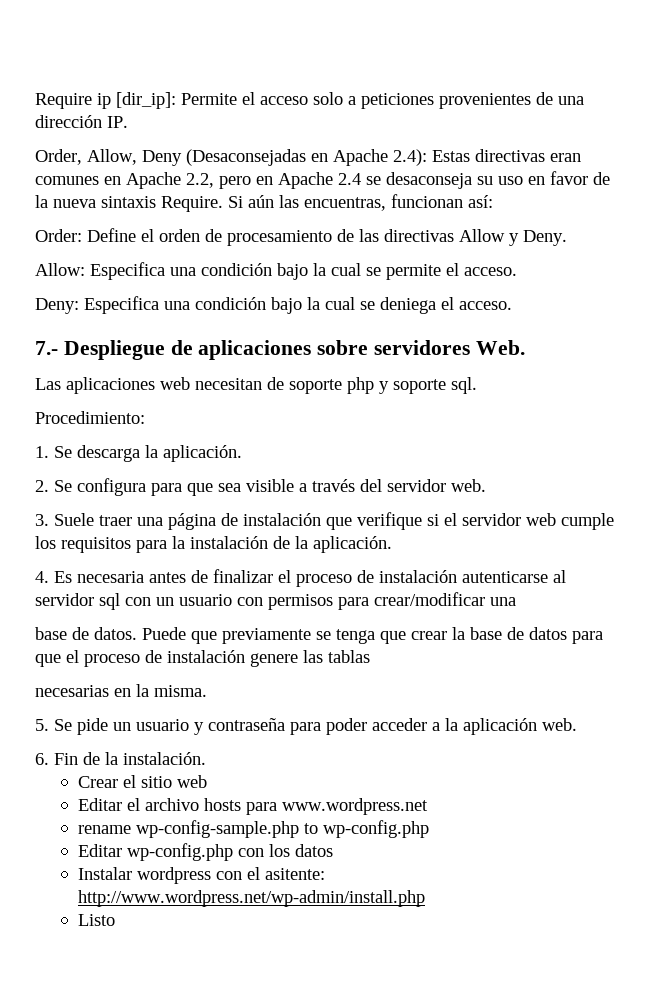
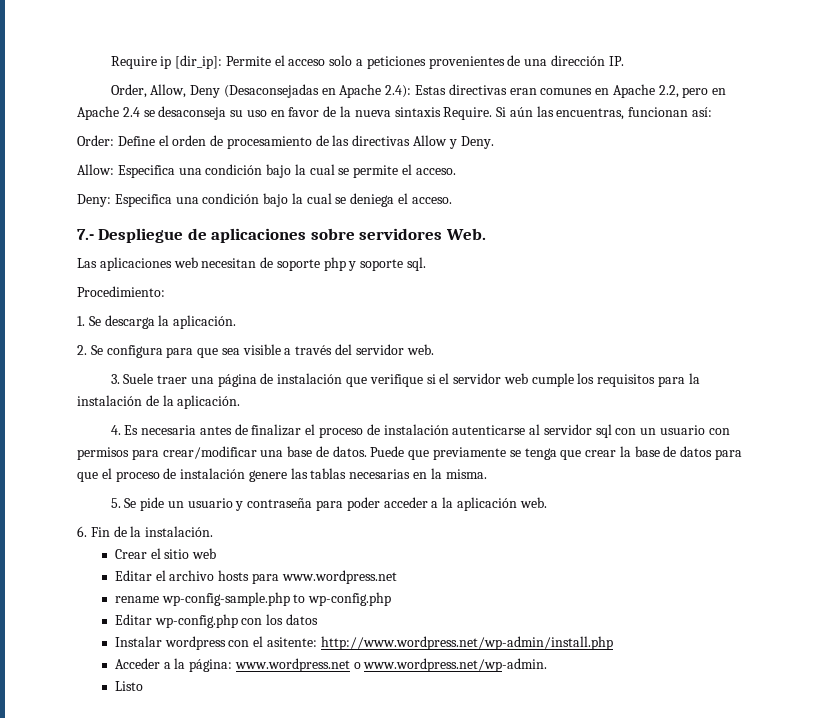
(516, 601) // -> (284, 453) none
(370, 656) // -> (347, 473) none
(425, 898) none -> [114,658,548,672] // Acceder a la página: www.wordpress.net o www.wordpress.net/wp-admin.

